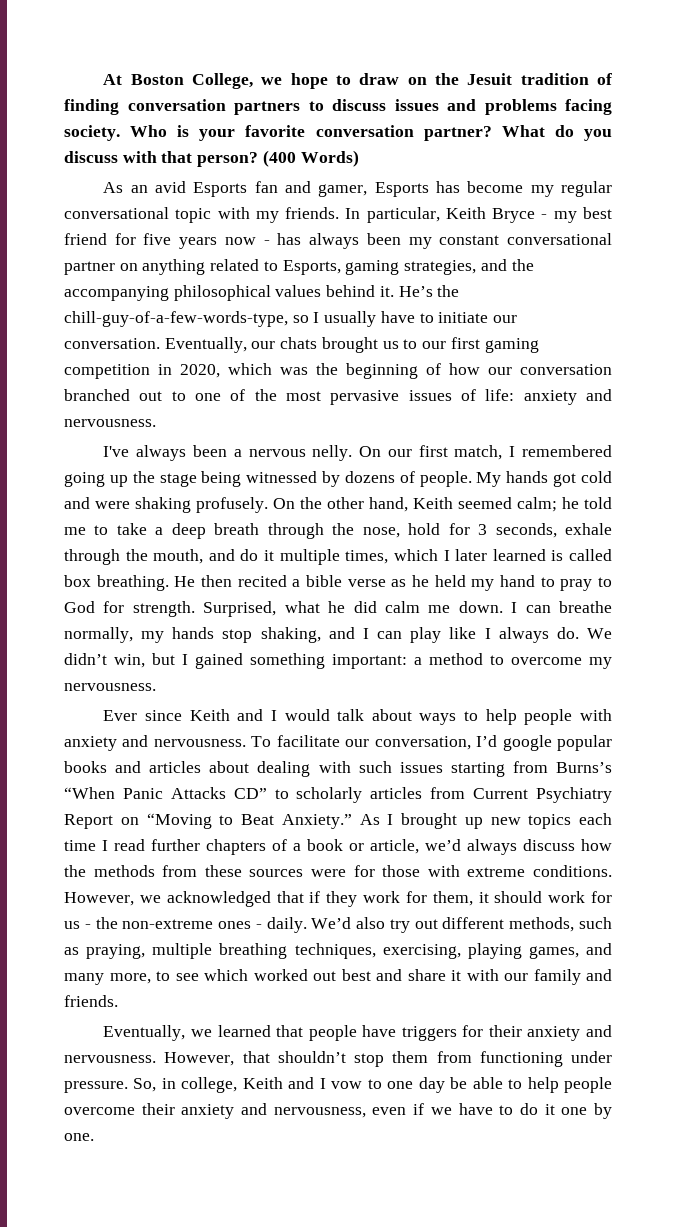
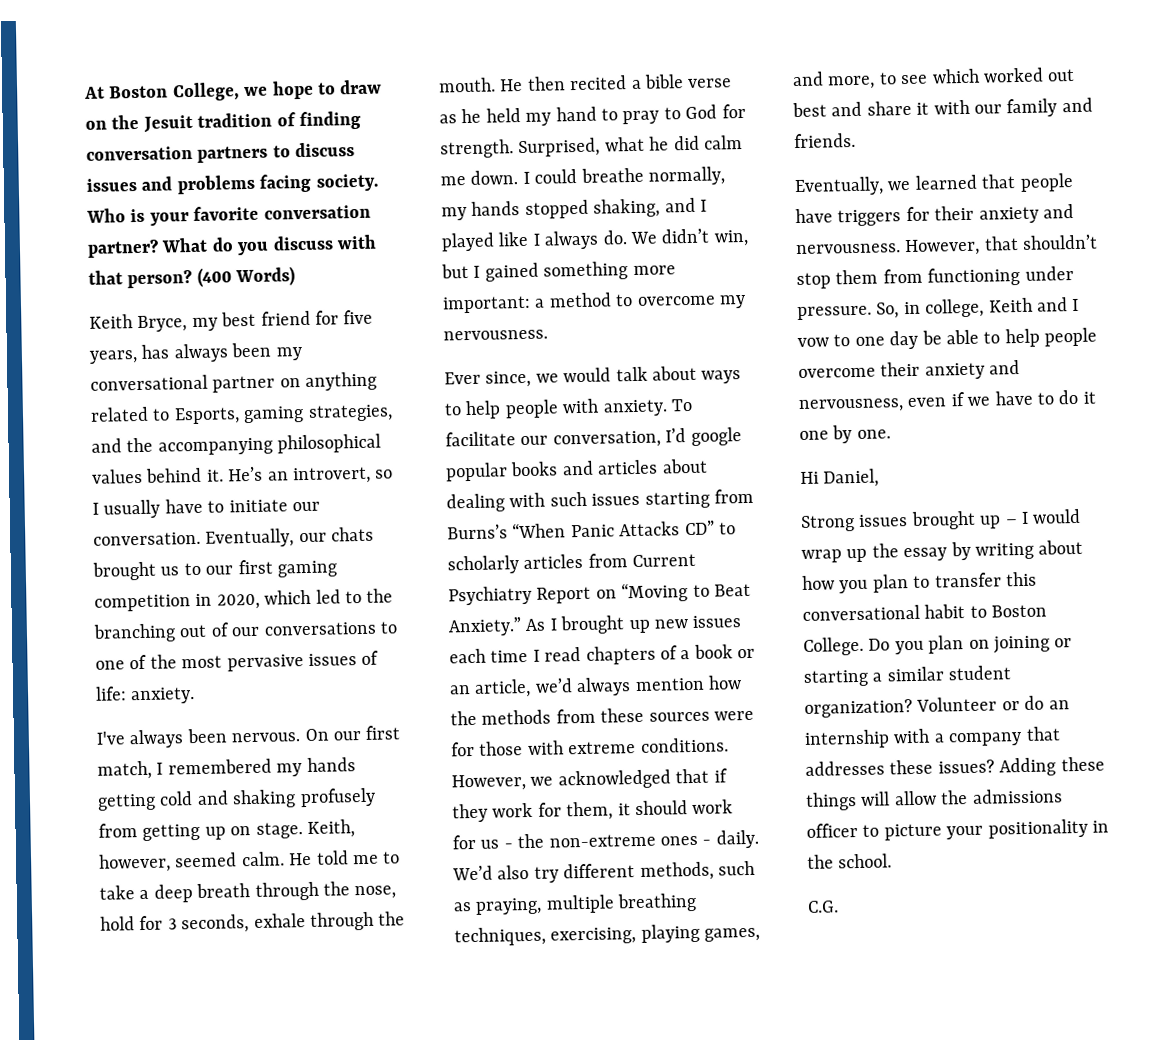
[103,181,612,197] [64,207,548,223] As an avid Esports fan and gamer, Esports has become my regular conversational topic with my friends. In particular, Keith Bryce - -> [89,314,188,333] Keith Bryce,
[179,237,270,249] years now - -> [89,350,138,364] years,
[439,235,500,245] constant -> (303, 354) none
[437,285,460,297] [64,311,288,327] the chill-guy-of-a-few-words-type, -> [267,466,371,485] an introvert,
[280,363,612,379] [64,389,163,401] was the beginning of how our conversation branched out -> [315,588,394,604] [93,621,377,643] led to the branching out of our conversations
[523,389,612,405] [64,419,156,427] anxiety and nervousness. -> [130,687,196,705] anxiety.
[233,445,353,461] a nervous nelly. -> [231,732,301,743] nervous.
[64,471,613,487] [64,497,579,513] going up the stage being witnessed by dozens of people. My hands got cold and were shaking profusely. On the other hand, Keith seemed calm; he -> [276,757,356,777] [97,787,376,811] [98,819,355,841] [98,851,313,873] my hands getting cold and shaking profusely from getting up on stage. Keith, however, seemed calm. He
[153,549,613,565] [64,575,169,591] mouth, and do it multiple times, which I later learned is called box breathing. -> [438,77,496,93] mouth.
[525,605,551,613] can -> [534,168,578,184] could
[222,629,253,643] stop -> [524,199,589,219] stopped
[377,627,442,643] can play -> [441,232,495,252] played
(325, 661) none -> [632,265,676,276] more
[145,709,277,721] since Keith and I -> [485,370,559,388] since, we
[64,735,246,751] anxiety and nervousness. -> [602,399,668,417] anxiety.
[528,814,572,829] topics -> [692,615,742,628] issues
[151,839,200,851] further -> (582, 654) none
(364, 847) none -> [449,685,471,695] an
[523,839,575,851] discuss -> [634,677,705,692] mention
[414,919,438,929] out -> (559, 874) none
[64,973,104,985] many -> (824, 79) none
(94, 1137) none -> [800,468,880,488] [800,508,1082,532] [801,539,1084,563] [802,571,1037,594] [802,604,1048,621] [803,635,1073,656] [803,665,1012,687] [804,695,1070,718] [804,726,1061,749] [805,756,1105,777] [805,788,1063,811] [806,818,1109,841] [807,853,893,869] [807,900,839,913] // Hi Daniel, // Strong issues brought up – I would wrap up the essay by writing about how you plan to transfer this conversational habit to Boston College. Do you plan on joining or starting a similar student organization? Volunteer or do an internship with a company that addresses these issues? Adding these things will allow the admissions officer to picture your positionality in the school. // C.G.

